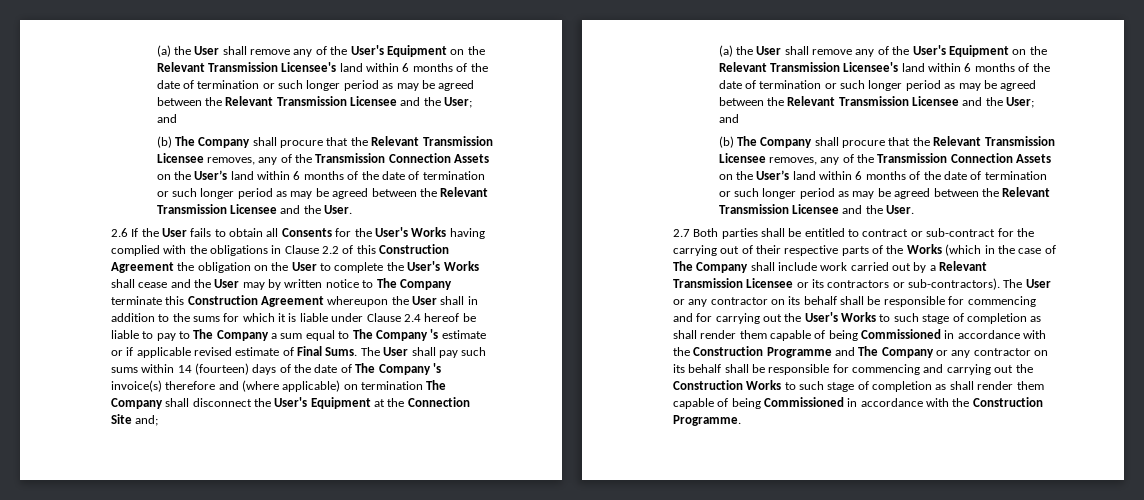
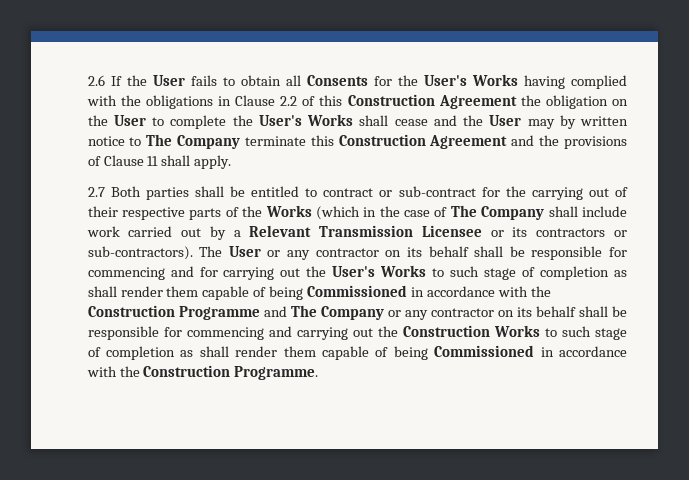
[156,45,485,57] [156,62,488,72] [156,80,475,91] [156,96,473,108] [156,114,177,123] [156,136,493,148] [156,153,490,165] [156,170,485,180] [156,187,489,199] [156,204,353,214] (a) the User shall remove any of the User's Equipment on the Relevant Transmission Licensee's land within 6 months of the date of termination or such longer period as may be agreed between the Relevant Transmission Licensee and the User; and // (b) The Company shall procure that the Relevant Transmission Licensee removes, any of the Transmission Connection Assets on the User’s land within 6 months of the date of termination or such longer period as may be agreed between the Relevant Transmission Licensee and the User. // -> (87, 80) none
[327,296,478,307] [110,313,476,322] [110,329,486,341] [110,346,487,358] [110,363,441,375] [110,380,447,392] [110,397,470,409] [110,414,159,426] [718,45,1047,57] [718,62,1050,72] [718,80,1037,91] [718,96,1035,108] [718,114,739,123] [718,136,1055,148] [718,153,1052,165] [718,170,1047,180] [718,187,1051,199] [718,204,915,214] whereupon the User shall in addition to the sums for which it is liable under Clause 2.4 hereof be liable to pay to The Company a sum equal to The Company 's estimate or if applicable revised estimate of Final Sums. The User shall pay such sums within 14 (fourteen) days of the date of The Company 's invoice(s) therefore and (where applicable) on termination The Company shall disconnect the User's Equipment at the Connection Site and; // (a) the User shall remove any of the User's Equipment on the Relevant Transmission Licensee's land within 6 months of the date of termination or such longer period as may be agreed between the Relevant Transmission Licensee and the User; and // (b) The Company shall procure that the Relevant Transmission Licensee removes, any of the Transmission Connection Assets on the User’s land within 6 months of the date of termination or such longer period as may be agreed between the Relevant Transmission Licensee and the User. -> [511,135,628,149] [87,155,232,169] and the provisions of Clause 11 shall apply.

